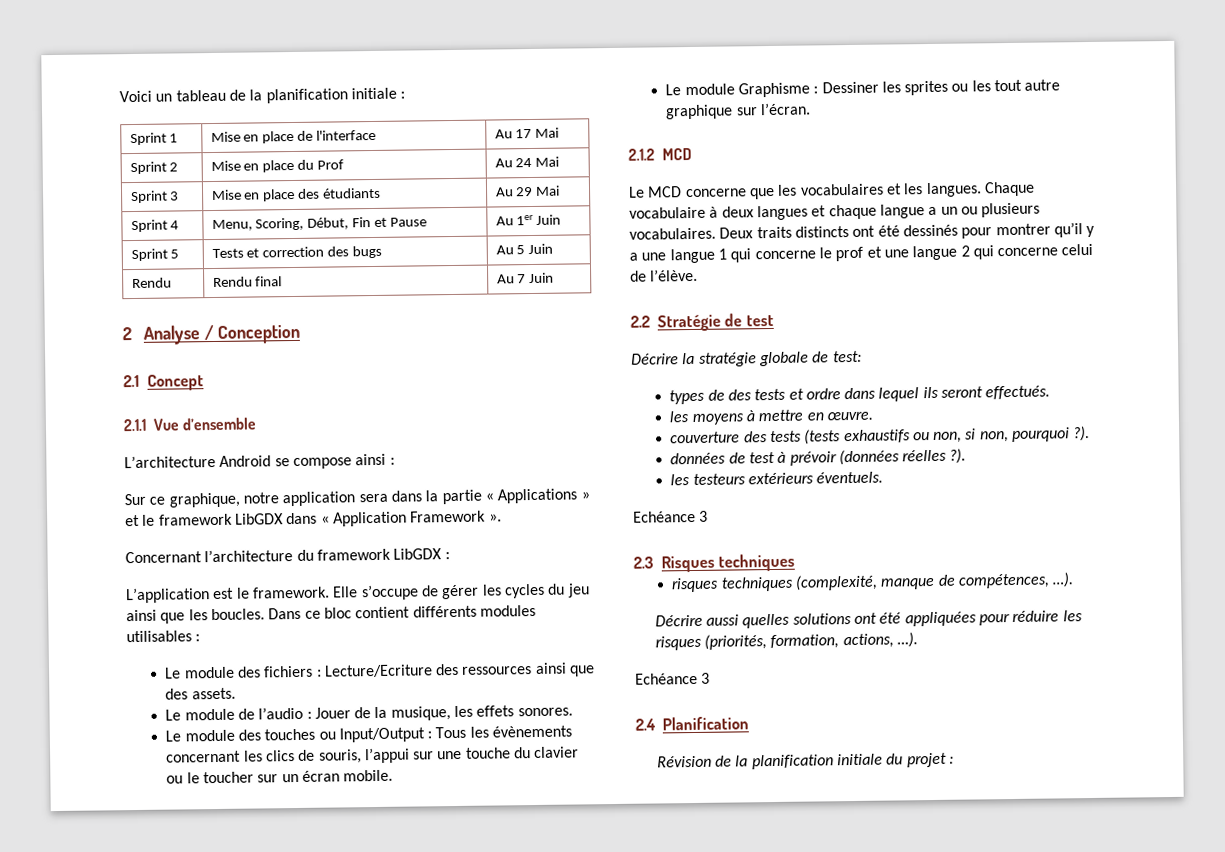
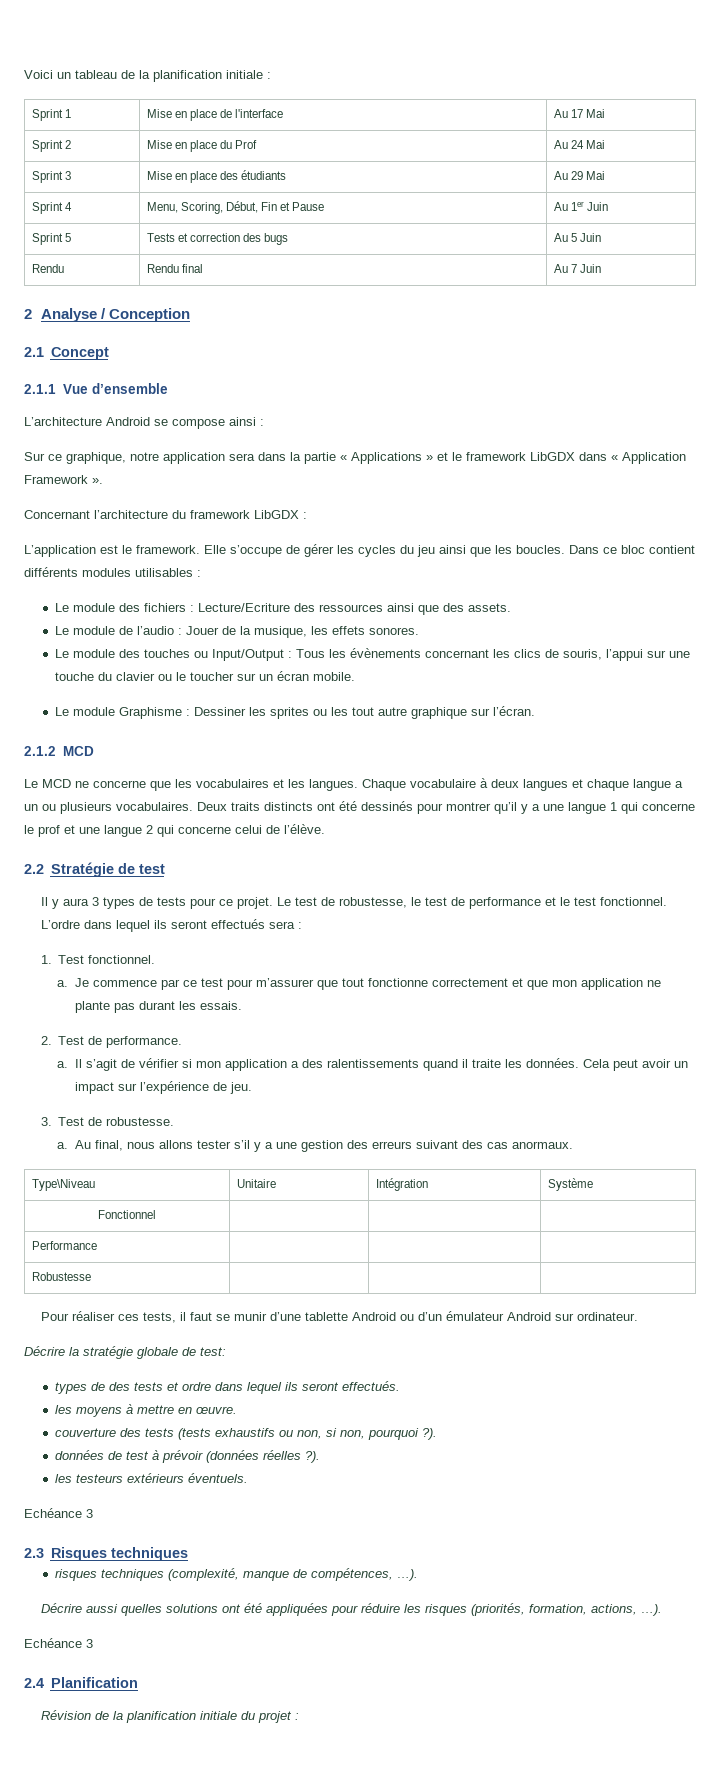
(683, 192) none -> [75,781,89,788] ne
(774, 320) none -> [40,897,667,909] [40,919,302,932] [40,955,156,964] [57,978,661,990] [74,1001,242,1013] [40,1036,183,1048] [57,1058,688,1071] [74,1081,252,1094] [40,1117,175,1126] [57,1140,573,1152] [31,1179,95,1191] [236,1179,276,1188] [375,1178,428,1191] [547,1178,593,1191] [98,1210,156,1219] [31,1241,97,1250] [31,1272,91,1281] [40,1311,638,1323] // Il y aura 3 types de tests pour ce projet. Le test de robustesse, le test de performance et le test fonctionnel. L’ordre dans lequel ils seront effectués sera : // 1. Test fonctionnel. // a. Je commence par ce test pour m’assurer que tout fonctionne correctement et que mon application ne plante pas durant les essais. // 2. Test de performance. // a. Il s’agit de vérifier si mon application a des ralentissements quand il traite les données. Cela peut avoir un impact sur l’expérience de jeu. // 3. Test de robustesse. // a. Au final, nous allons tester s’il y a une gestion des erreurs suivant des cas anormaux. // Type\Niveau | Unitaire | Intégration | Système // Fonctionnel | | | // Performance | | | // Robustesse | | | // Pour réaliser ces tests, il faut se munir d’une tablette Android ou d’un émulateur Android sur ordinateur.

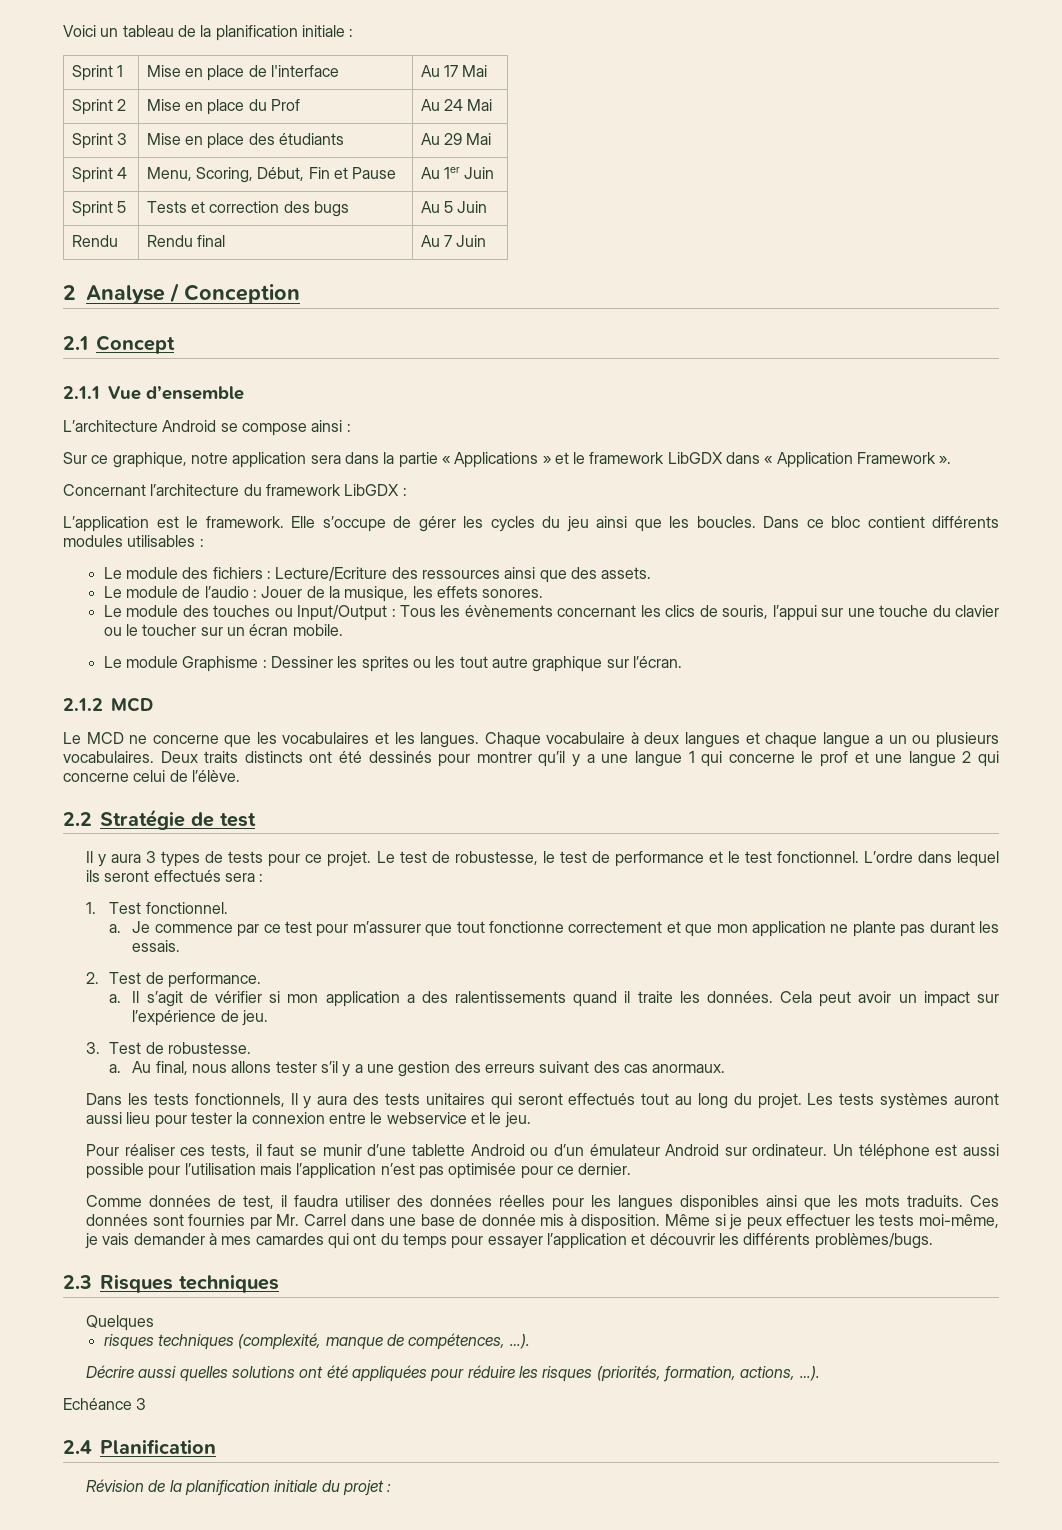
[31,1179,95,1191] [236,1179,276,1188] [375,1178,428,1191] [547,1178,593,1191] [98,1210,156,1219] [31,1241,97,1250] [31,1272,91,1281] // Type\Niveau | Unitaire | Intégration | Système // Fonctionnel | | | // Performance | | | // Robustesse | | | -> [86,1093,1000,1109] [86,1112,531,1128] // Dans les tests fonctionnels, Il y aura des tests unitaires qui seront effectués tout au long du projet. Les tests systèmes auront aussi lieu pour tester la connexion entre le webservice et le jeu.
[24,1346,226,1359] [55,1381,401,1394] [55,1404,238,1417] [55,1428,438,1440] [55,1450,321,1463] [55,1473,249,1483] [24,1508,93,1518] // Décrire la stratégie globale de test: // types de des tests et ordre dans lequel ils seront effectués. // les moyens à mettre en œuvre. // couverture des tests (tests exhaustifs ou non, si non, pourquoi ?). // données de test à prévoir (données réelles ?). // les testeurs extérieurs éventuels. // Echéance 3 -> [833,1144,999,1160] [86,1163,632,1179] [86,1195,1000,1211] [86,1214,999,1230] [85,1233,933,1249] Un téléphone est aussi possible pour l’utilisation mais l’application n’est pas optimisée pour ce dernier. // Comme données de test, il faudra utiliser des données réelles pour les langues disponibles ainsi que les mots traduits. Ces données sont fournies par Mr. Carrel dans une base de donnée mis à disposition. Même si je peux effectuer les tests moi-même, je vais demander à mes camardes qui ont du temps pour essayer l’application et découvrir les différents problèmes/bugs.
(188, 1554) none -> [86,1315,155,1331] // Quelques

